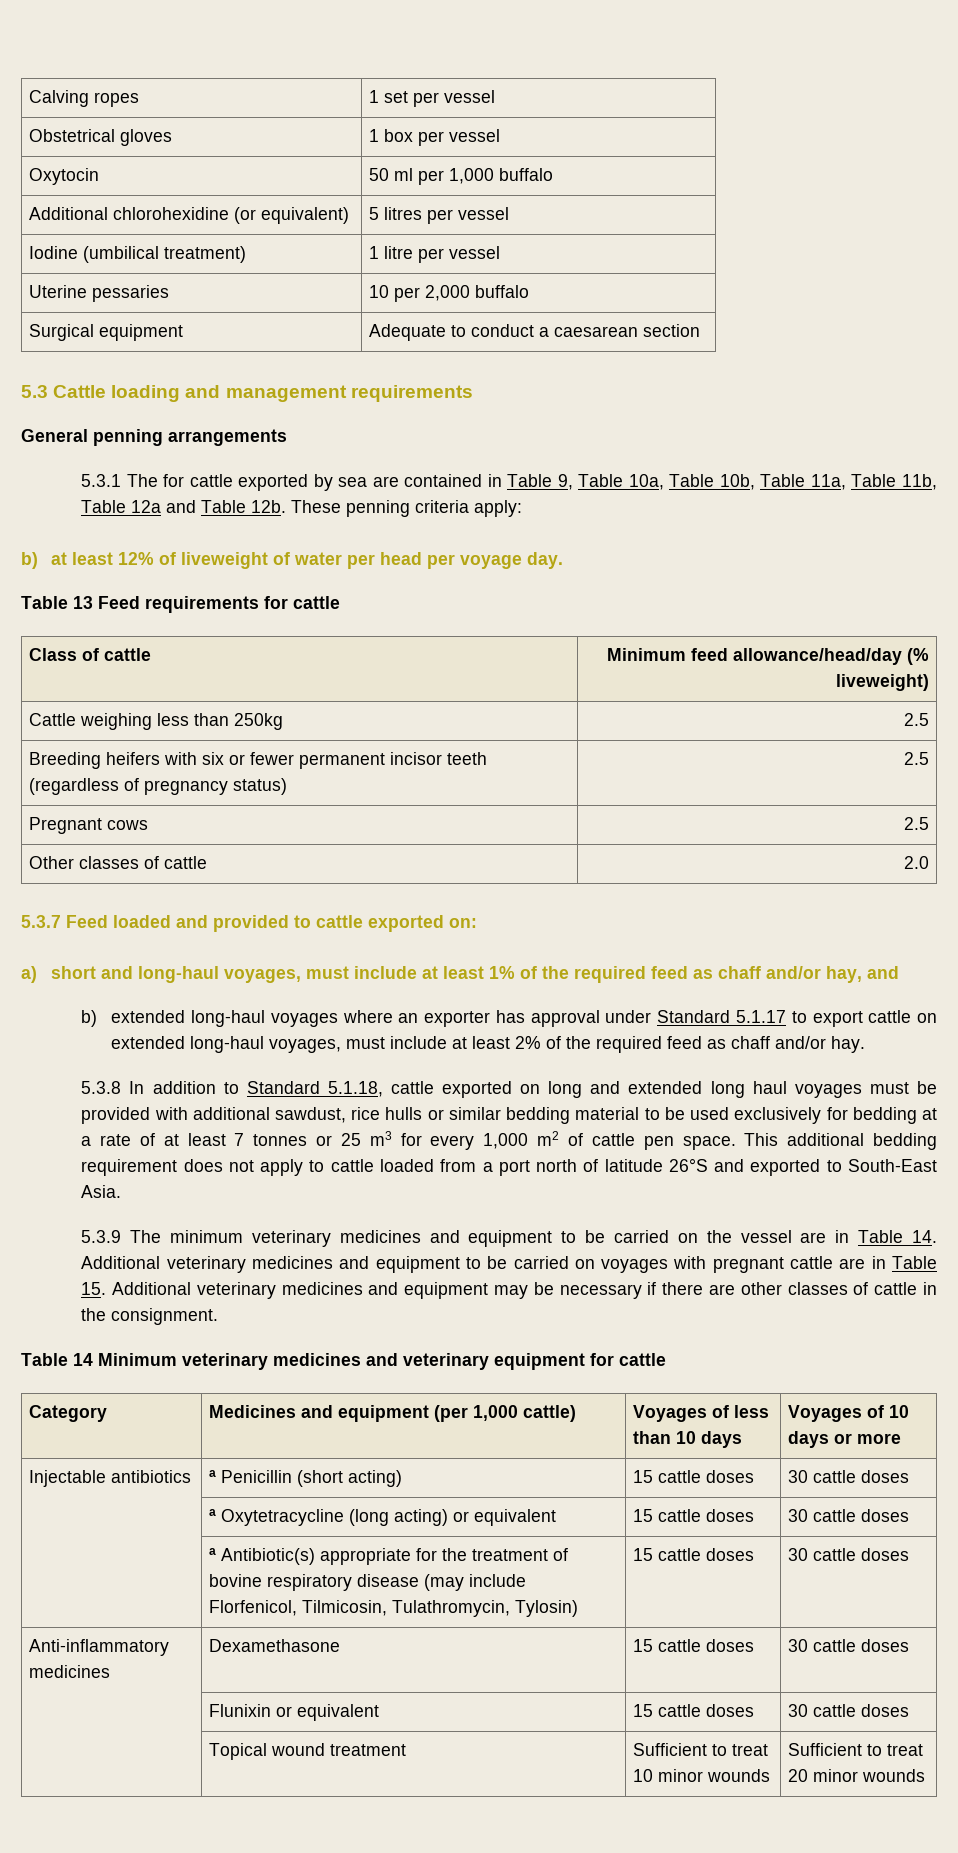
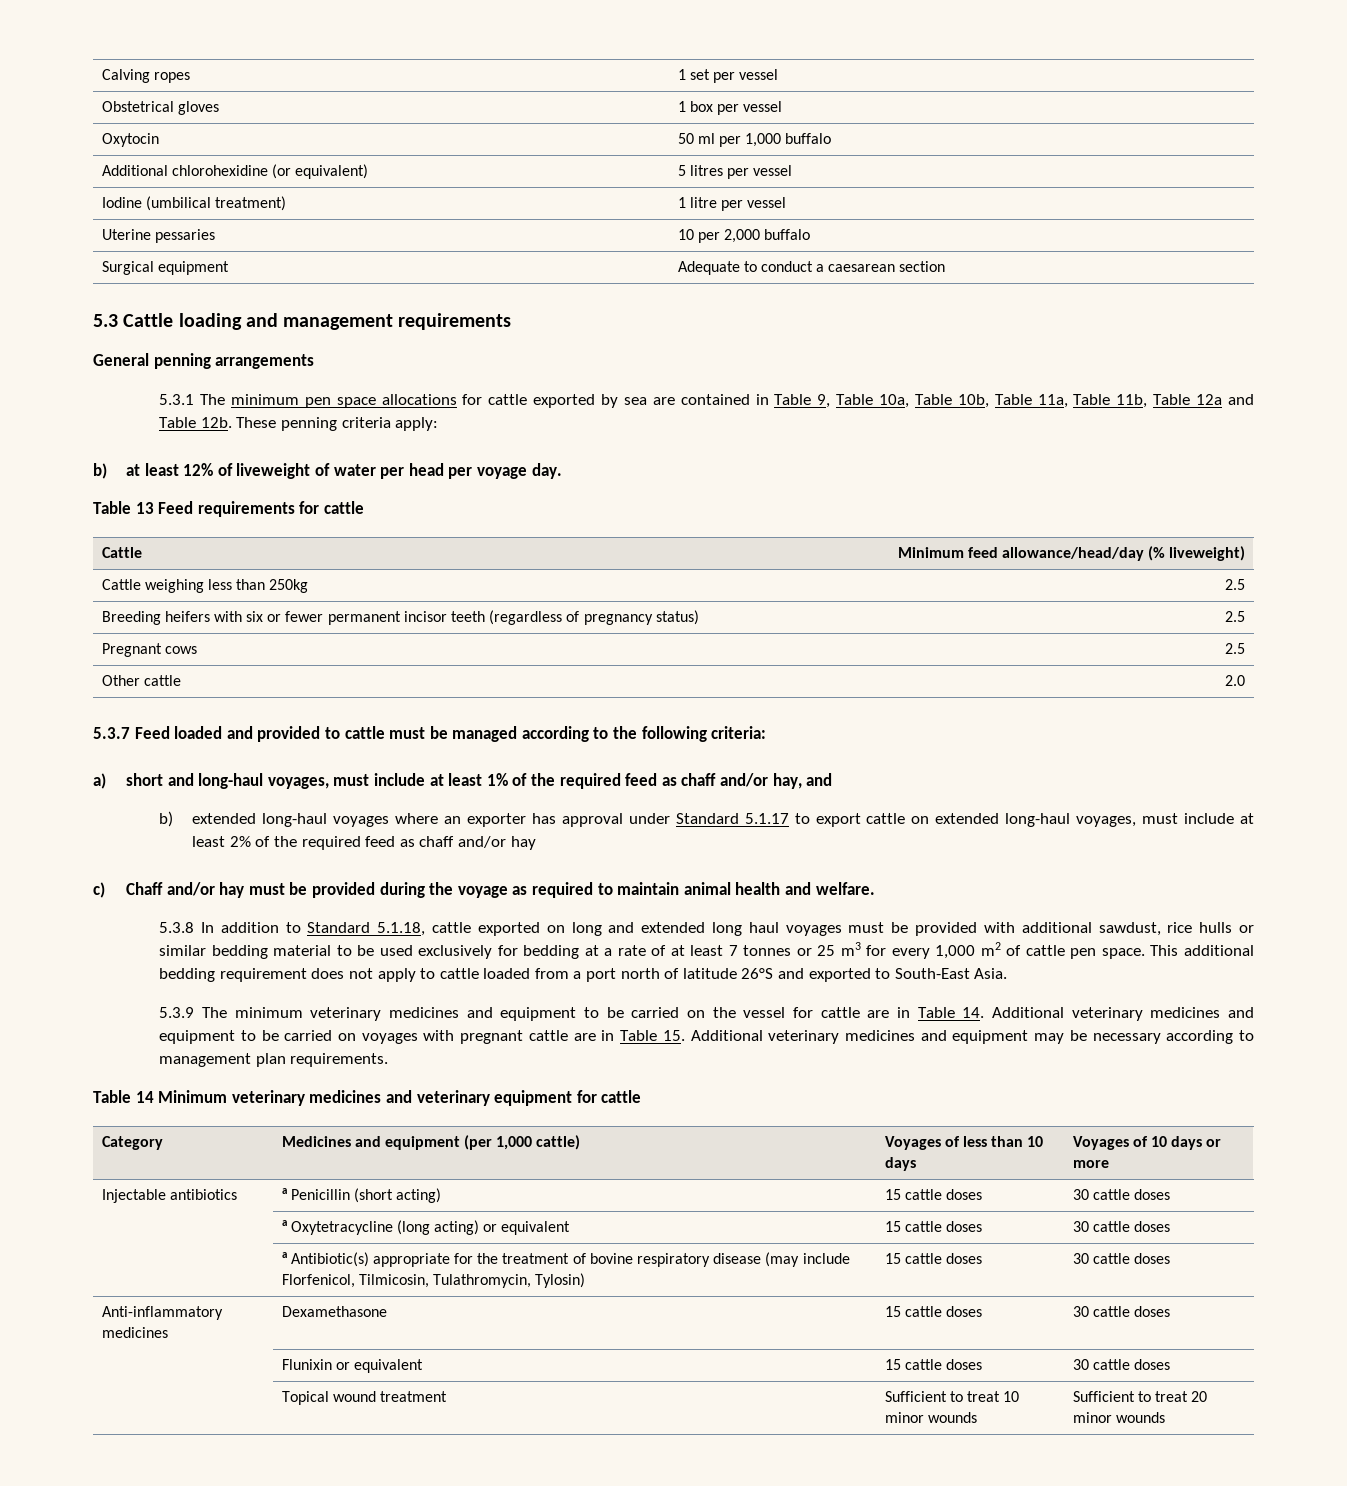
(158, 480) none -> [230,394,457,408] minimum pen space allocations
[29,648,152,661] Class of cattle -> [101,547,142,558] Cattle
[79,856,160,869] classes of -> (140, 680) none
[368,915,477,932] exported on: -> [389,726,767,742] must be managed according to the following criteria:
[831,1036,866,1053] hay. -> [510,836,536,850] [93,882,875,898] hay // c) Chaff and/or hay must be provided during the voyage as required to maintain animal health and welfare.
(792, 1236) none -> [792,1007,860,1018] for cattle
[647,1282,937,1295] [81,1308,219,1325] if there are other classes of cattle in the consignment. -> [1166,1030,1254,1044] [159,1053,389,1067] according to management plan requirements.

